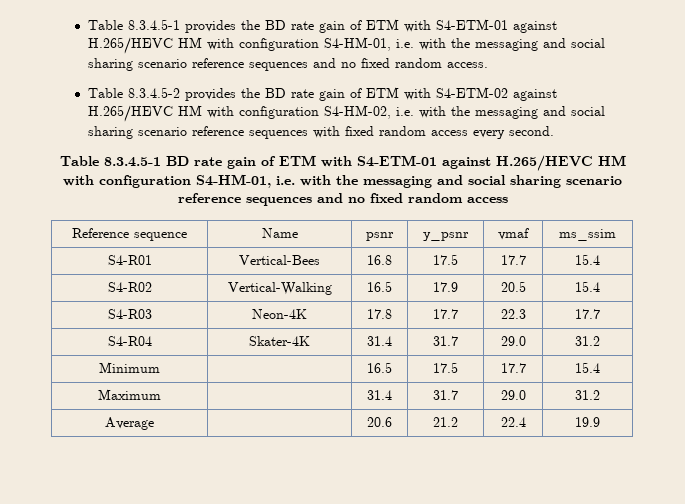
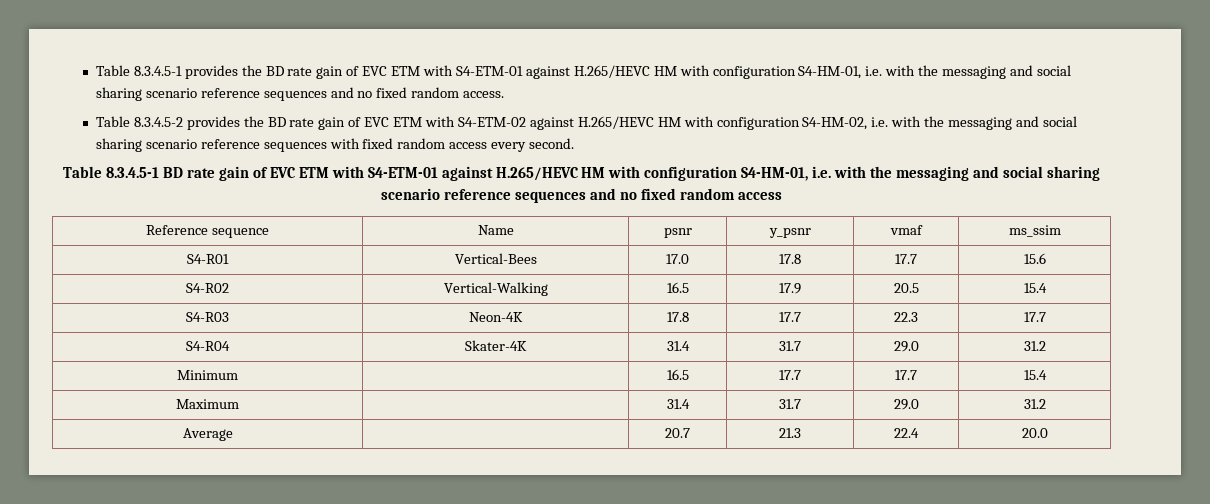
(362, 25) none -> [362,66,388,76] EVC
(362, 93) none -> [364,117,390,127] EVC
(276, 161) none -> [269,167,295,178] EVC
[367,255,392,265] [433,254,458,265] [500,255,526,265] [575,254,601,265] 16.8 | 17.5 | 17.7 | 15.4 -> [666,254,689,264] [779,254,801,264] [895,254,917,264] [1023,253,1046,264] 17.0 | 17.8 | 17.7 | 15.6
[433,362,458,373] 17.5 -> [779,370,801,380] 17.7
[367,417,392,427] [433,417,458,427] 20.6 | 21.2 -> [665,428,690,438] [779,428,801,438] 20.7 | 21.3
[575,417,601,427] 19.9 -> [1021,428,1048,438] 20.0

